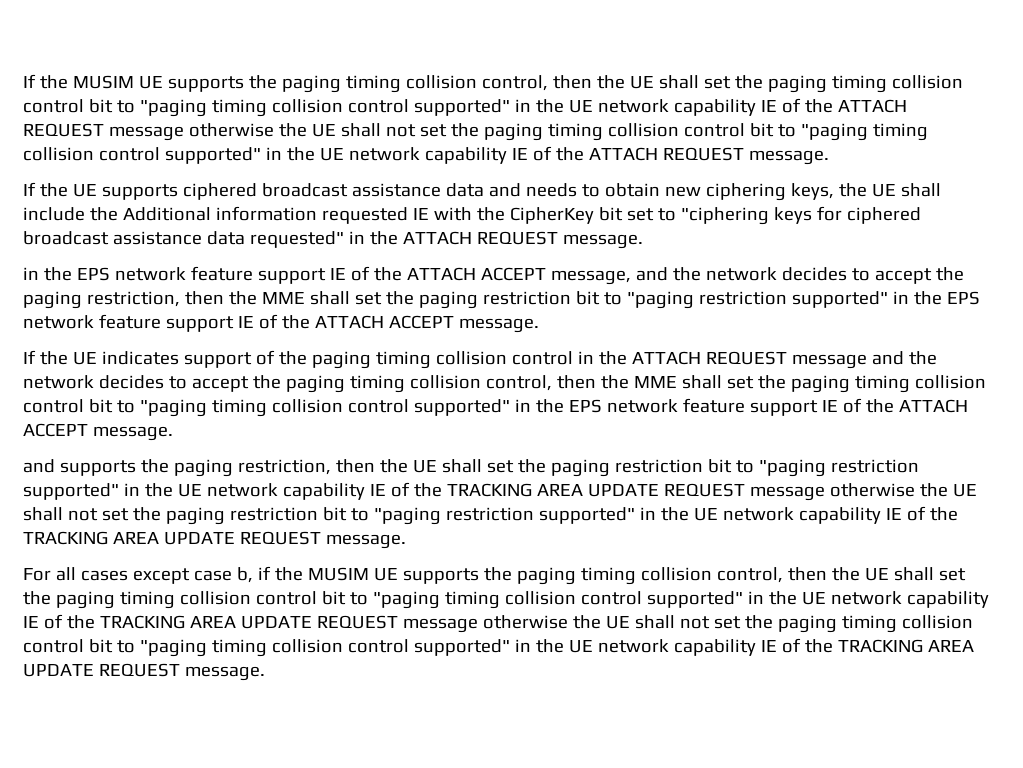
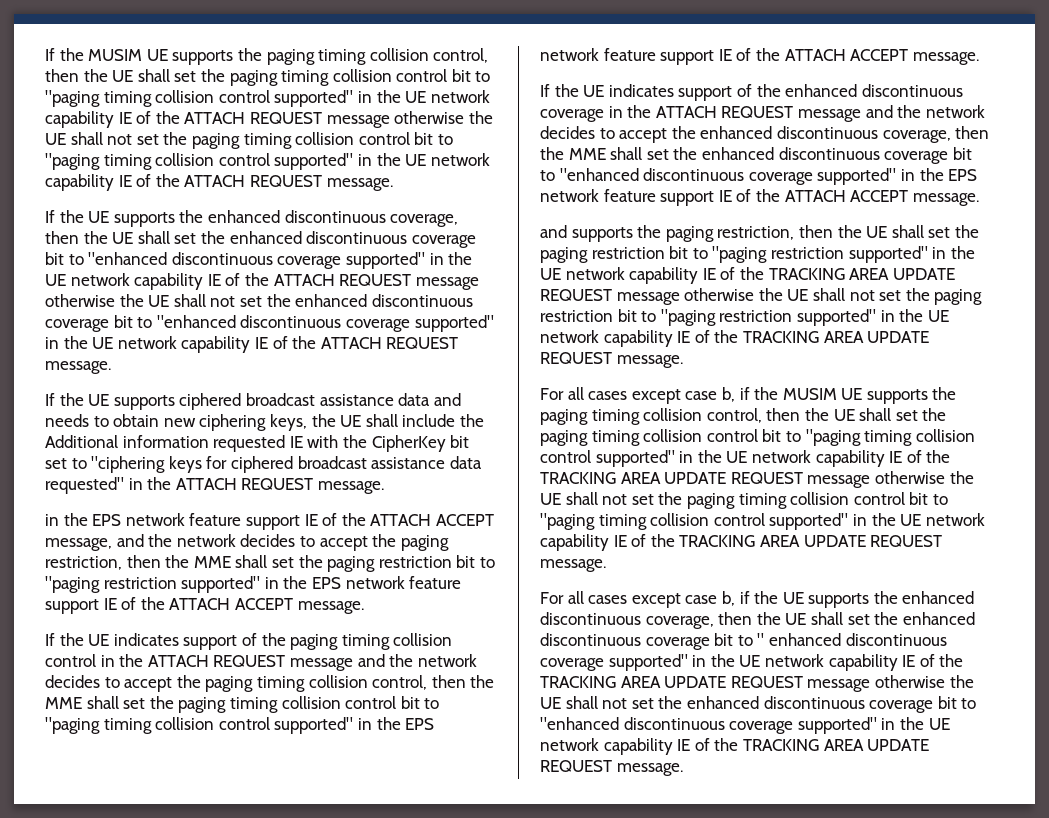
(829, 157) none -> [45,210,459,227] [45,231,476,248] [45,252,473,269] [45,273,479,290] [45,294,473,307] [45,315,494,332] [45,336,459,353] [45,361,111,374] // If the UE supports the enhanced discontinuous coverage, then the UE shall set the enhanced discontinuous coverage bit to "enhanced discontinuous coverage supported" in the UE network capability IE of the ATTACH REQUEST message otherwise the UE shall not set the enhanced discontinuous coverage bit to "enhanced discontinuous coverage supported" in the UE network capability IE of the ATTACH REQUEST message.
(173, 433) none -> [540,84,963,101] [540,105,985,122] [540,126,990,143] [540,147,972,164] [540,168,978,185] [540,189,979,206] // If the UE indicates support of the enhanced discontinuous coverage in the ATTACH REQUEST message and the network decides to accept the enhanced discontinuous coverage, then the MME shall set the enhanced discontinuous coverage bit to "enhanced discontinuous coverage supported" in the EPS network feature support IE of the ATTACH ACCEPT message.
(265, 673) none -> [540,591,975,608] [540,612,975,629] [540,633,947,650] [540,654,964,671] [540,675,974,692] [540,696,977,713] [540,717,950,734] [540,738,930,755] [540,760,683,776] // For all cases except case b, if the UE supports the enhanced discontinuous coverage, then the UE shall set the enhanced discontinuous coverage bit to " enhanced discontinuous coverage supported" in the UE network capability IE of the TRACKING AREA UPDATE REQUEST message otherwise the UE shall not set the enhanced discontinuous coverage bit to "enhanced discontinuous coverage supported" in the UE network capability IE of the TRACKING AREA UPDATE REQUEST message.

